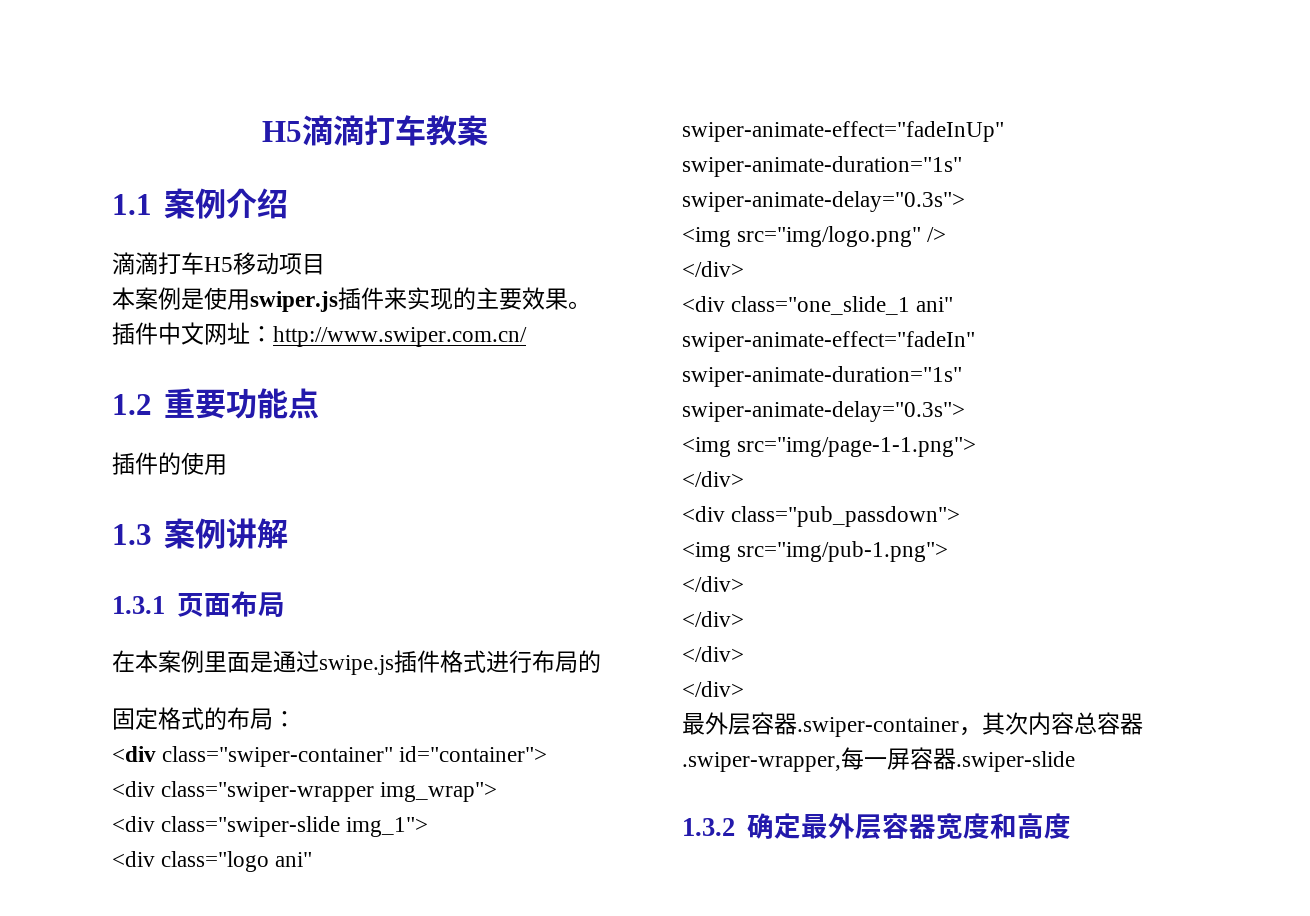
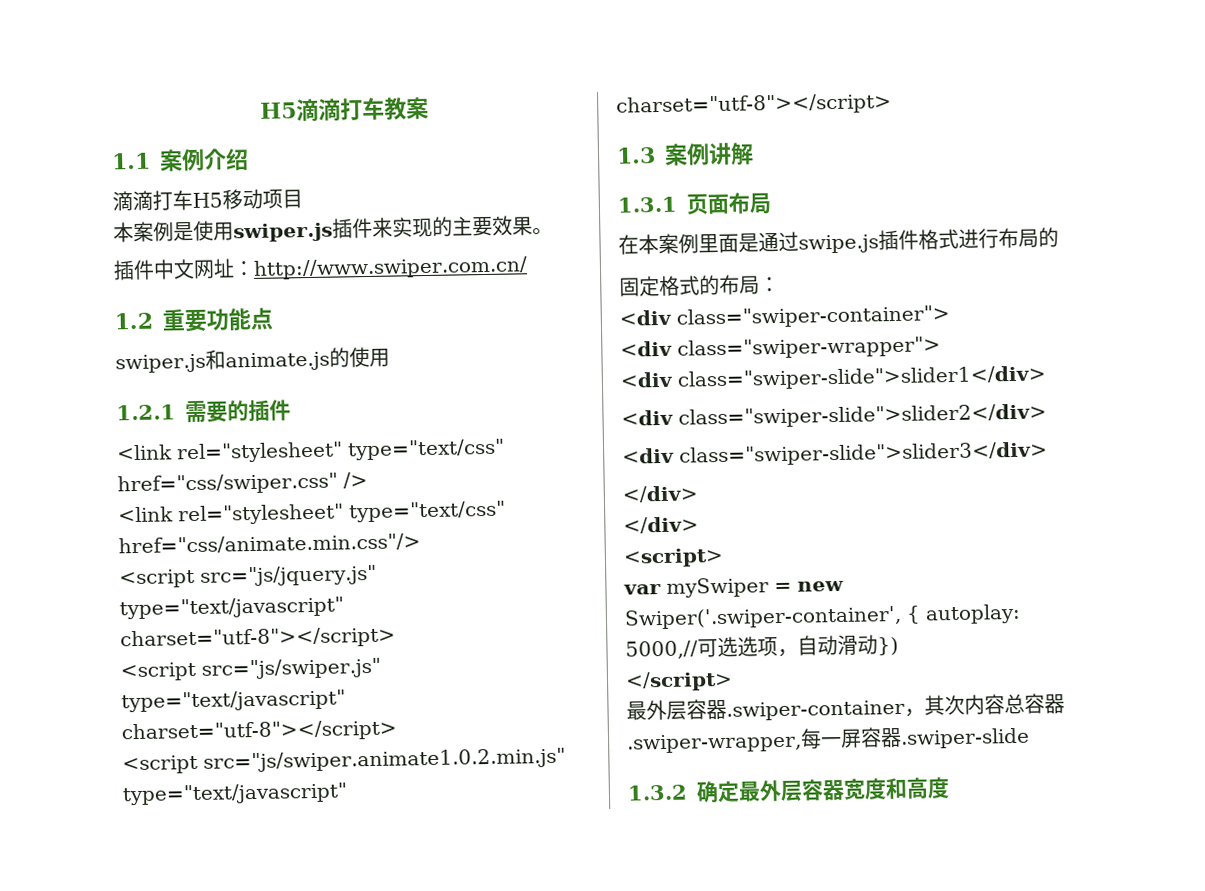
[112,452,158,475] 插件 -> [115,349,330,374] swiper.js和animate.js
(227, 464) none -> [116,399,291,423] [116,438,505,464] [117,472,368,496] [117,500,506,526] [118,533,421,555] [119,564,377,589] [119,596,344,620] [120,626,396,651] [120,657,381,682] [121,689,346,713] [121,719,397,744] [122,747,566,775] [122,782,348,806] [616,93,892,117] // 1.2.1需要的插件 // <link rel="stylesheet" type="text/css" href="css/swiper.css" /> // <link rel="stylesheet" type="text/css" href="css/animate.min.css"/> // <script src="js/jquery.js" type="text/javascript" charset="utf-8"></script> // <script src="js/swiper.js" type="text/javascript" charset="utf-8"></script> // <script src="js/swiper.animate1.0.2.min.js" type="text/javascript" charset="utf-8"></script>
[162,746,548,767] [112,781,498,802] [112,816,429,837] [112,851,313,872] [682,121,1004,142] [682,156,962,177] [682,191,965,212] [682,226,947,247] [682,261,744,277] [682,296,954,315] [682,331,975,352] [682,366,962,387] [682,401,965,422] [682,437,977,457] [682,471,744,487] [682,506,961,527] [682,541,949,562] [682,576,744,592] [682,611,744,627] [682,646,744,662] [682,681,744,697] class="swiper-container" id="container"> // <div class="swiper-wrapper img_wrap"> // <div class="swiper-slide img_1"> // <div class="logo ani" swiper-animate-effect="fadeInUp" swiper-animate-duration="1s" swiper-animate-delay="0.3s"> // <img src="img/logo.png" /> // </div> // <div class="one_slide_1 ani" swiper-animate-effect="fadeIn" swiper-animate-duration="1s" swiper-animate-delay="0.3s"> // <img src="img/page-1-1.png"> // </div> // <div class="pub_passdown"> // <img src="img/pub-1.png"> // </div> // </div> // </div> // </div> -> [676,305,950,329] [620,336,941,360] [620,365,1047,391] [621,403,1047,429] [622,441,1048,467] [622,485,698,503] [623,516,699,534] [623,547,724,568] [623,577,844,598] [624,603,1021,630] [625,634,899,660] [625,670,733,692] class="swiper-container"> // <div class="swiper-wrapper"> // <div class="swiper-slide">slider1</div> // <div class="swiper-slide">slider2</div> // <div class="swiper-slide">slider3</div> // </div> // </div> // <script> // var mySwiper = new Swiper('.swiper-container', { autoplay: 5000,//可选选项，自动滑动}) // </script>

